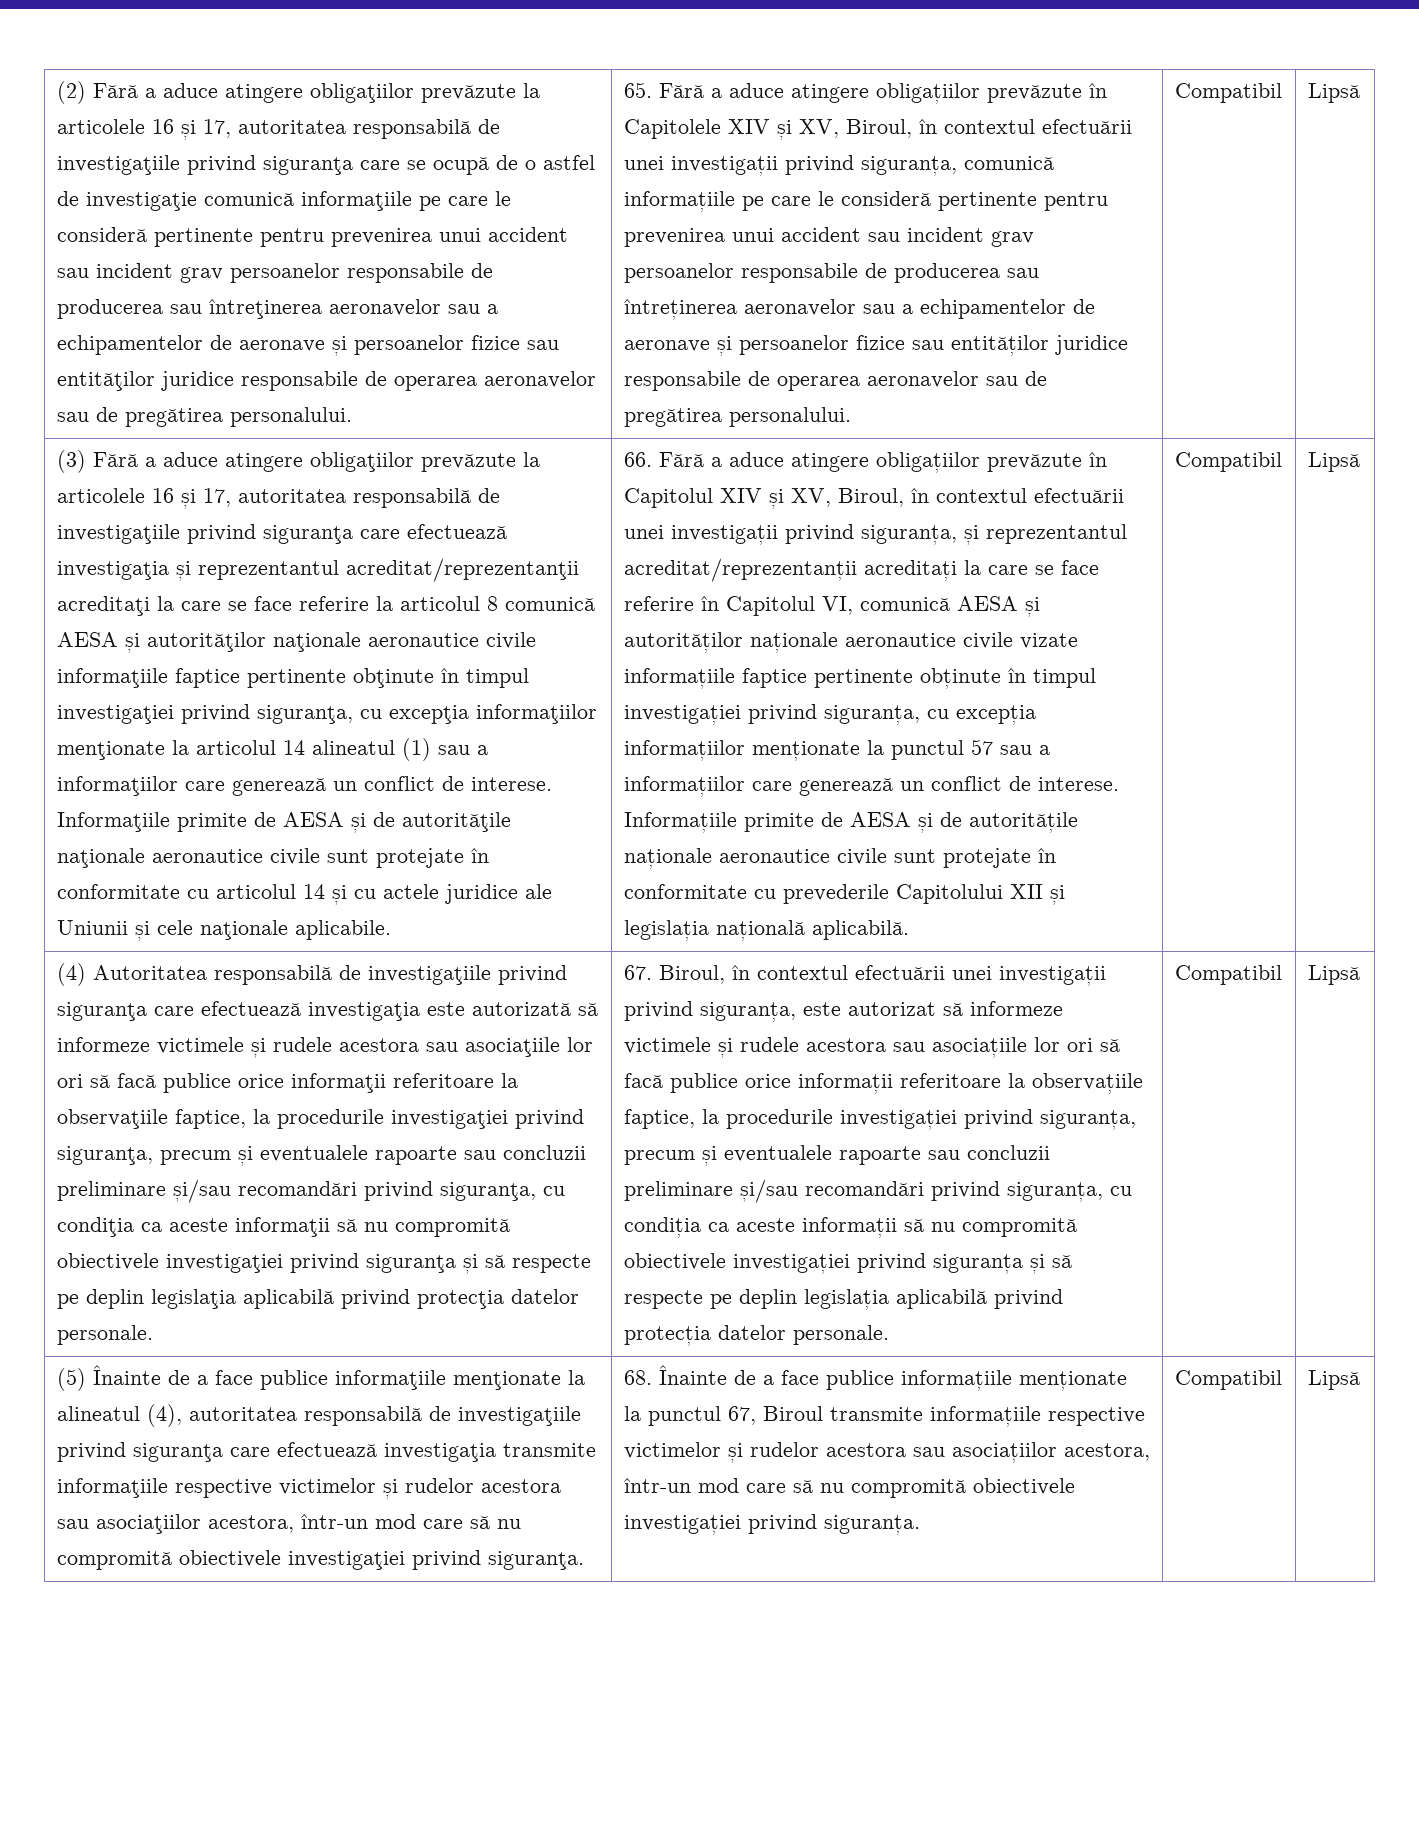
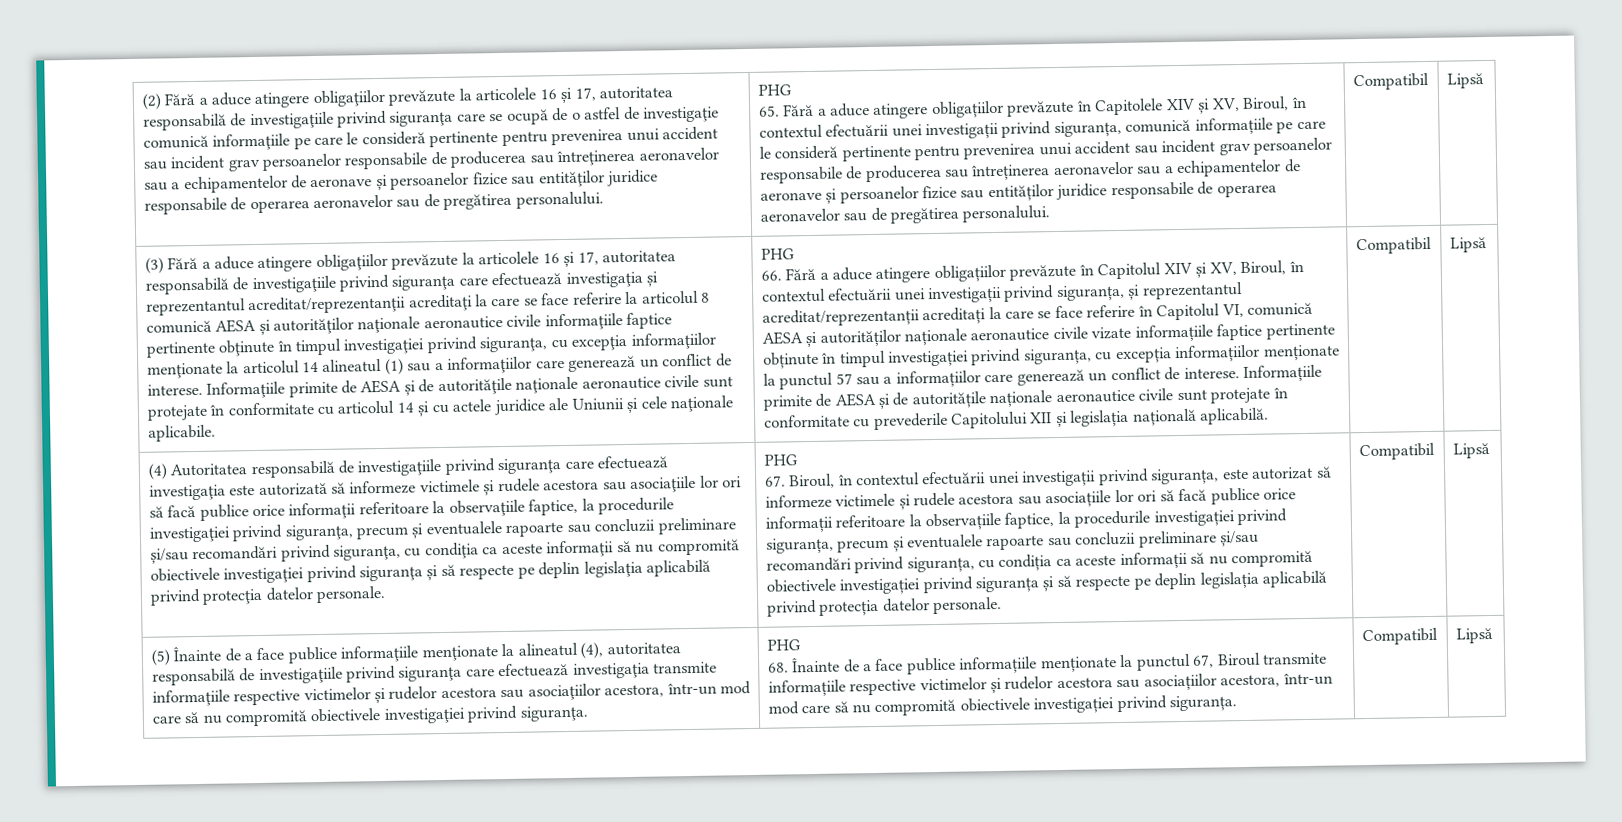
(352, 417) none -> [757,84,791,96] PHG //
(391, 930) none -> [760,248,794,260] PHG //
(153, 1335) none -> [763,454,797,466] PHG //
(584, 1560) none -> [766,639,800,651] PHG //

